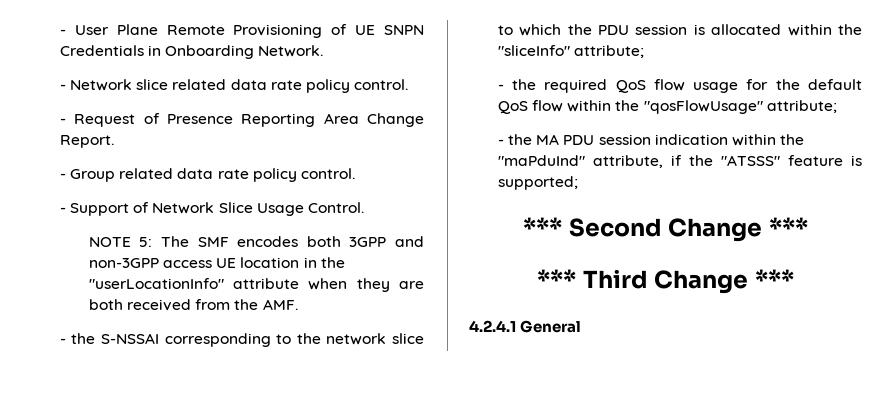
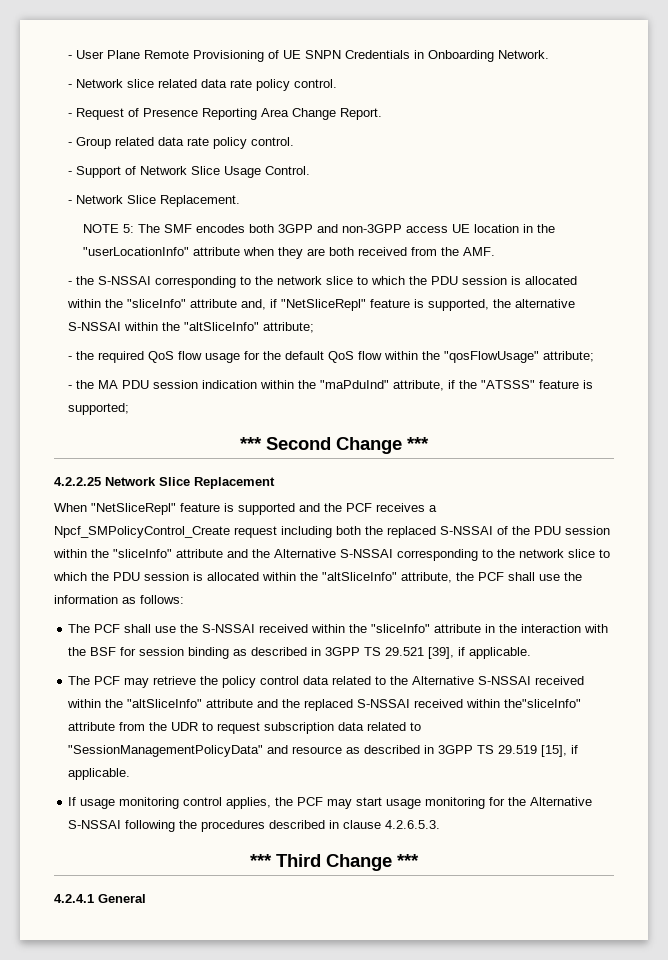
(364, 207) none -> [68,195,241,207] // - Network Slice Replacement.
(570, 50) none -> [190,299,576,311] [68,322,260,331] attribute and, if "NetSliceRepl" feature is supported, the alternative S-NSSAI within the "altSliceInfo"
(808, 226) none -> [54,477,275,489] [54,503,437,515] [54,526,610,538] [53,549,610,561] [53,572,582,583] [54,595,184,604] [68,624,609,633] [68,647,532,659] [68,676,585,688] [67,699,582,711] [68,722,422,734] [68,745,579,757] [68,768,131,780] [68,797,593,809] [68,820,441,832] // 4.2.2.25 Network Slice Replacement // When "NetSliceRepl" feature is supported and the PCF receives a Npcf_SMPolicyControl_Create request including both the replaced S-NSSAI of the PDU session within the "sliceInfo" attribute and the Alternative S-NSSAI corresponding to the network slice to which the PDU session is allocated within the "altSliceInfo" attribute, the PCF shall use the information as follows: // The PCF shall use the S-NSSAI received within the "sliceInfo" attribute in the interaction with the BSF for session binding as described in 3GPP TS 29.521 [39], if applicable. // The PCF may retrieve the policy control data related to the Alternative S-NSSAI received within the "altSliceInfo" attribute and the replaced S-NSSAI received within the"sliceInfo" attribute from the UDR to request subscription data related to "SessionManagementPolicyData" and resource as described in 3GPP TS 29.519 [15], if applicable. // If usage monitoring control applies, the PCF may start usage monitoring for the Alternative S-NSSAI following the procedures described in clause 4.2.6.5.3.

